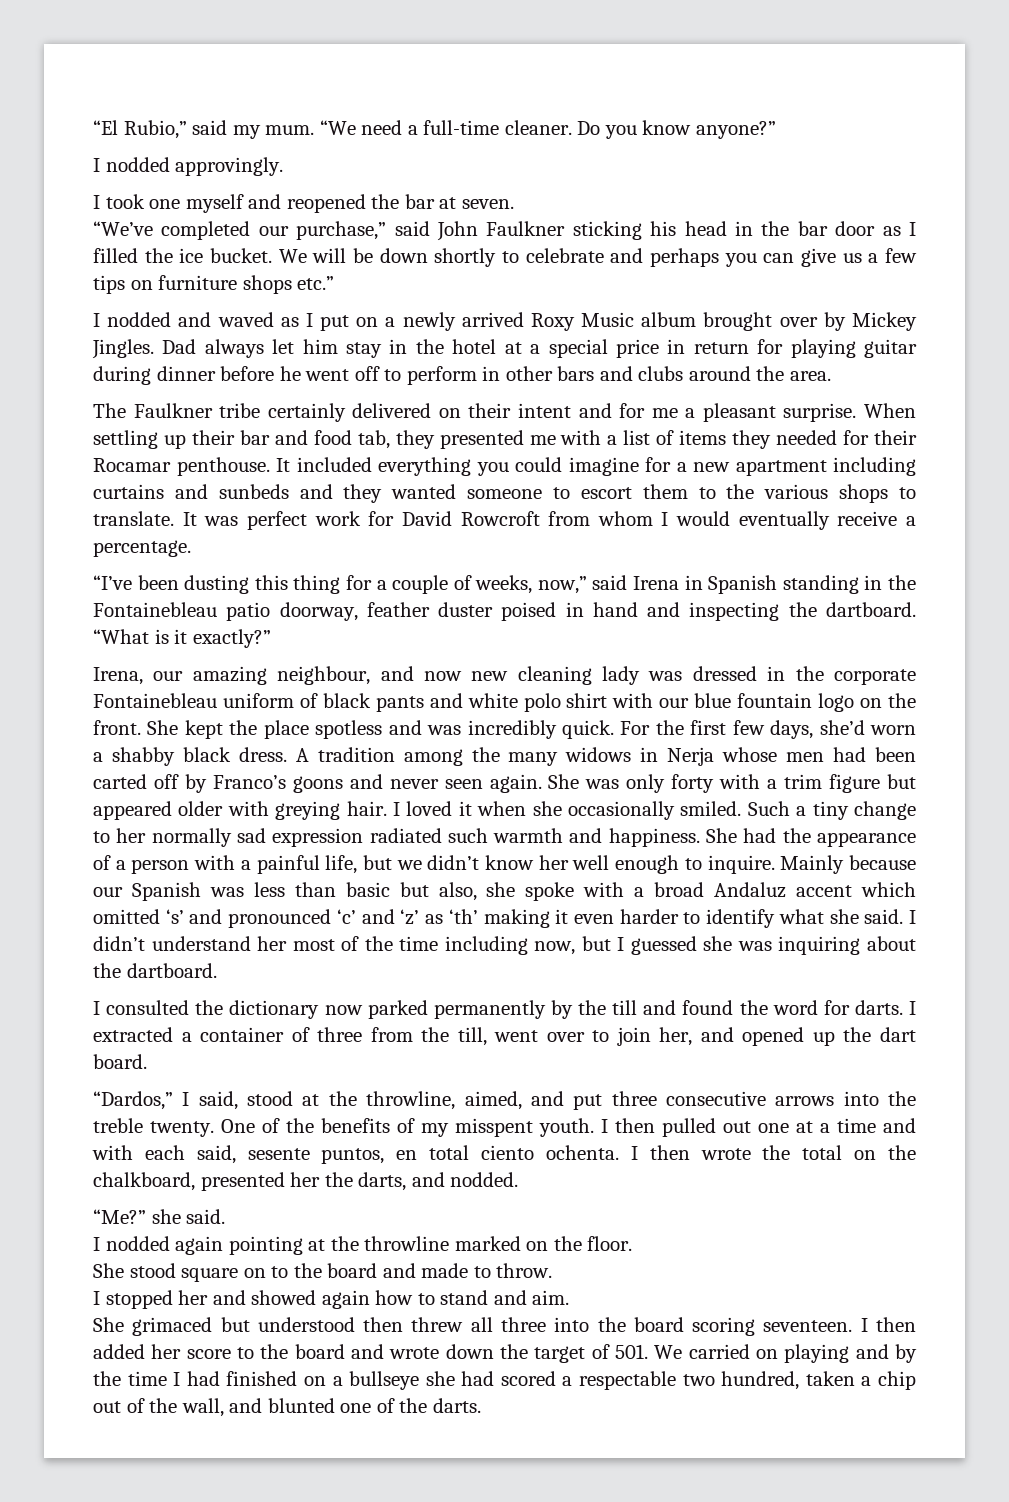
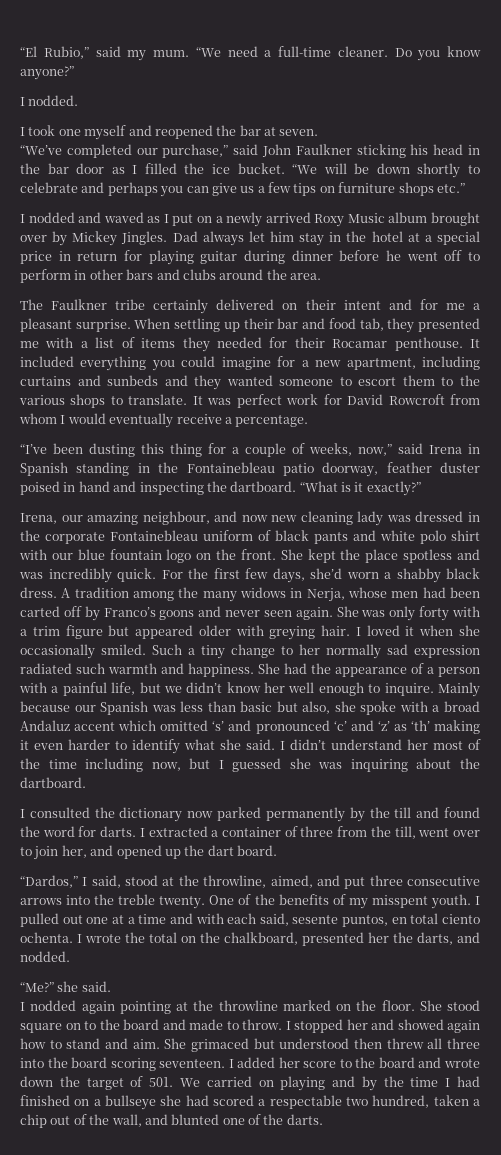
[105,157,284,176] nodded approvingly. -> [28,95,79,106] nodded.
[278,249,307,263] We -> [292,164,318,174] “We
[735,460,827,476] apartment -> [346,358,416,370] apartment,
[667,747,715,766] Nerja -> [306,588,345,602] Nerja,
[615,1118,655,1133] then -> (481, 900) none
[649,1145,690,1160] then -> (82, 938) none
(633, 1243) // -> (415, 1005) none
(553, 1270) // -> (282, 1024) none
(570, 1297) // -> (160, 1044) none
[876,1317,917,1332] then -> (234, 1063) none

